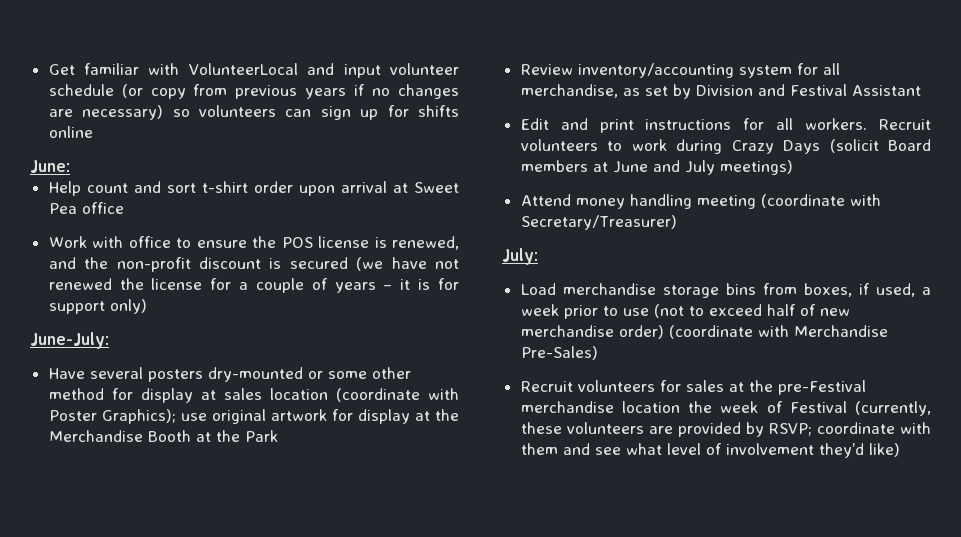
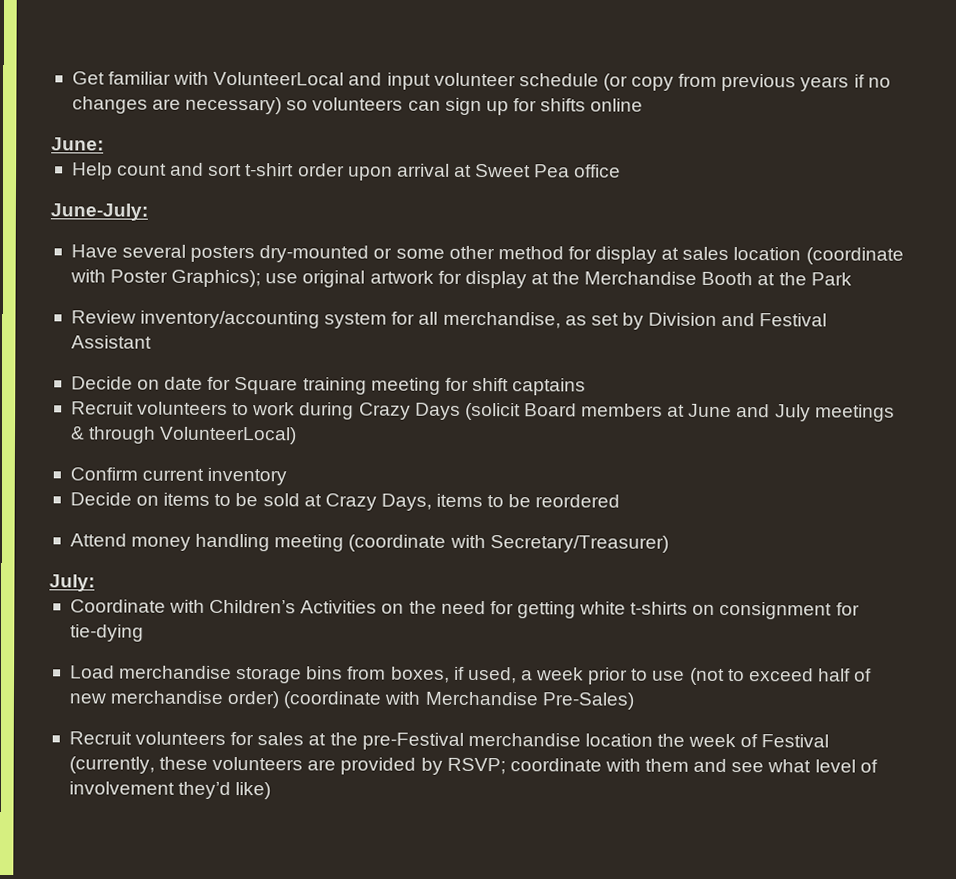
[48,236,459,250] [48,257,460,272] [48,278,460,293] [48,299,147,314] // Work with office to ensure the POS license is renewed, and the non-profit discount is secured (we have not renewed the license for a couple of years – it is for support only) -> (622, 171) none
[520,118,868,133] Edit and print instructions for all workers. -> [70,376,587,396] Decide on date for Square training meeting for shift captains //
[719,160,793,175] meetings) -> [814,404,895,422] [69,426,298,445] [69,467,288,486] [69,492,621,511] meetings & through VolunteerLocal) // Confirm current inventory // Decide on items to be sold at Crazy Days, items to be reordered
(538, 256) none -> [69,599,860,620] [69,624,144,642] // Coordinate with Children’s Activities on the need for getting white t-shirts on consignment for tie-dying

